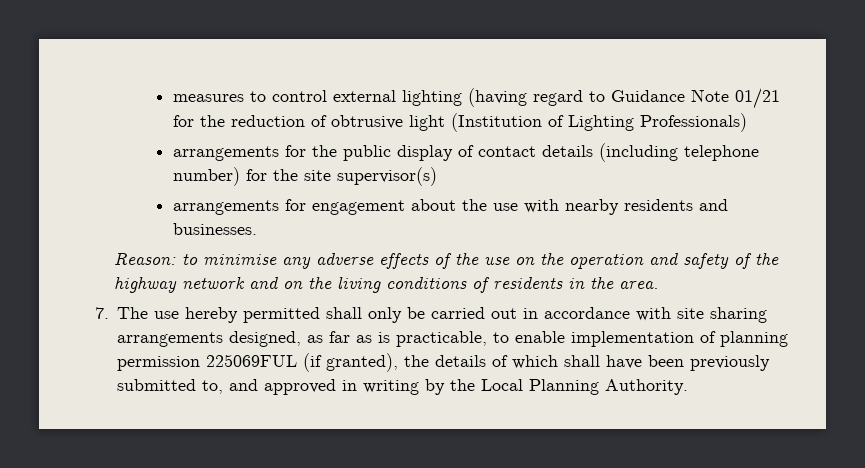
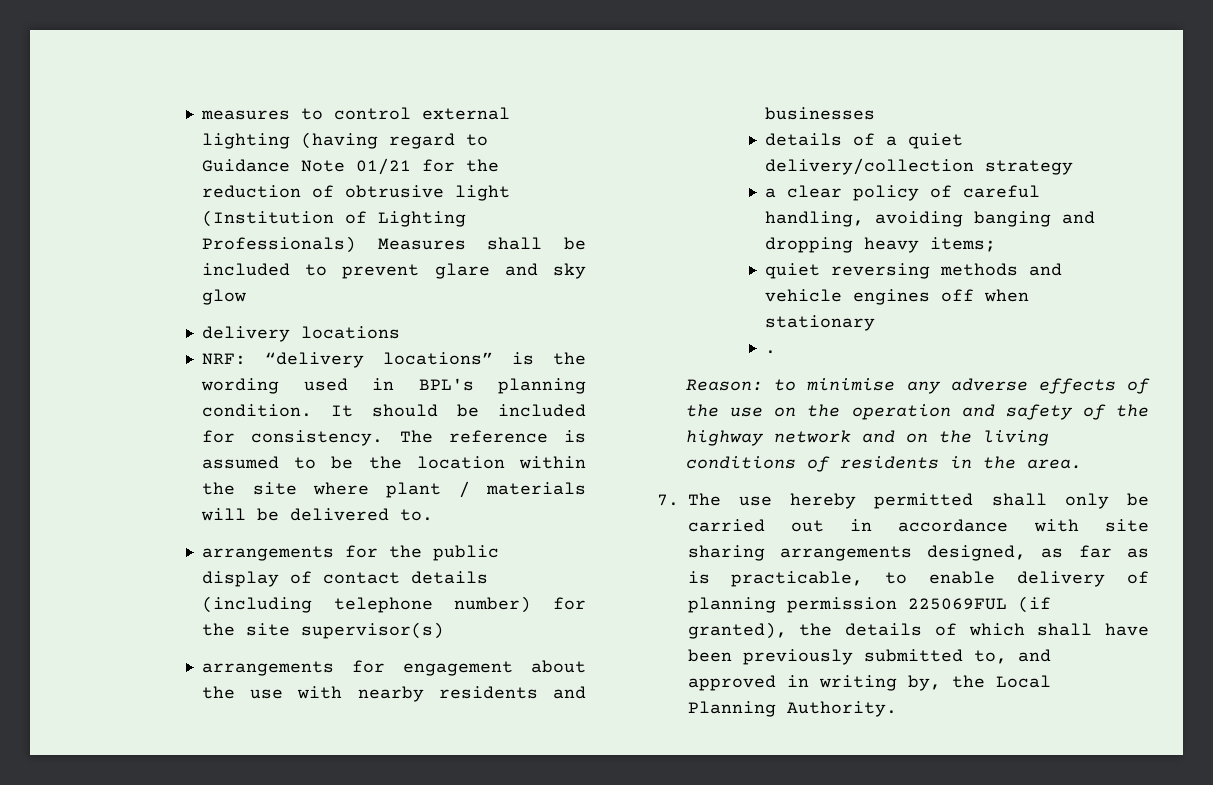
(747, 122) none -> [377,237,586,250] [202,263,586,279] [202,289,247,305] [202,326,401,342] [202,352,586,368] [201,378,586,394] [202,404,586,417] [202,430,586,446] [202,456,586,469] [202,481,586,498] [201,508,434,521] Measures shall be included to prevent glare and sky glow // delivery locations // NRF: “delivery locations” is the wording used in BPL's planning condition. It should be included for consistency. The reference is assumed to be the location within the site where plant / materials will be delivered to.
[172,223,257,235] businesses. -> [765,107,876,120] [765,133,964,149] [765,158,1074,175] [765,185,1041,201] [765,211,1096,227] [765,237,997,253] [765,263,1063,279] [765,289,1030,305] [765,315,876,331] [765,350,777,354] businesses // details of a quiet delivery/collection strategy // a clear policy of careful handling, avoiding banging and dropping heavy items; // quiet reversing methods and vehicle engines off when stationary // .
[571,331,695,347] implementation -> [1017,571,1106,587] delivery
[425,379,446,395] by -> [907,675,941,691] by,

